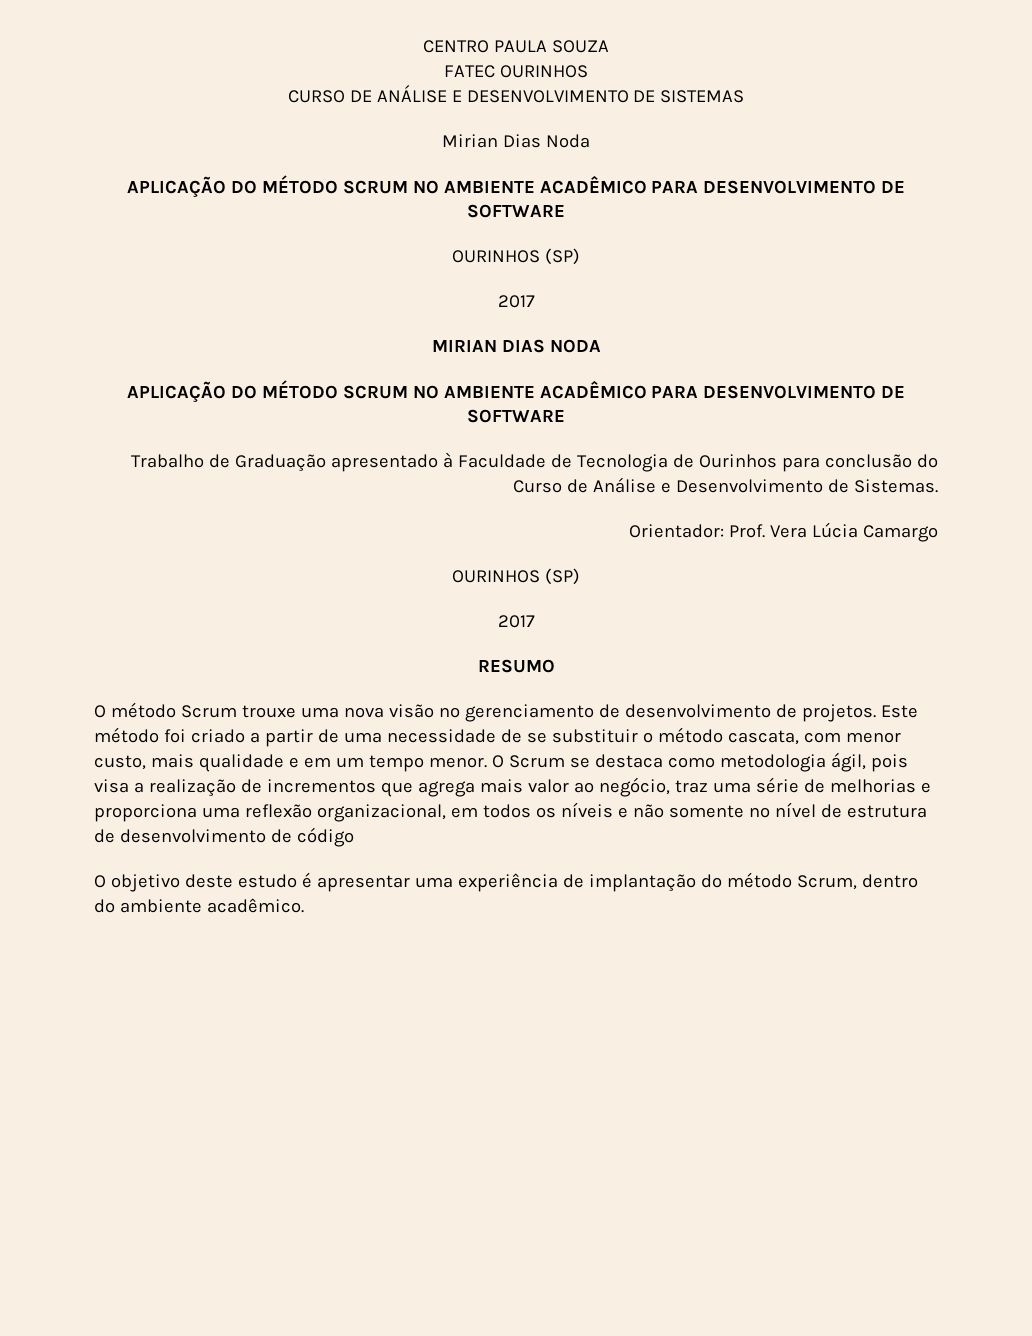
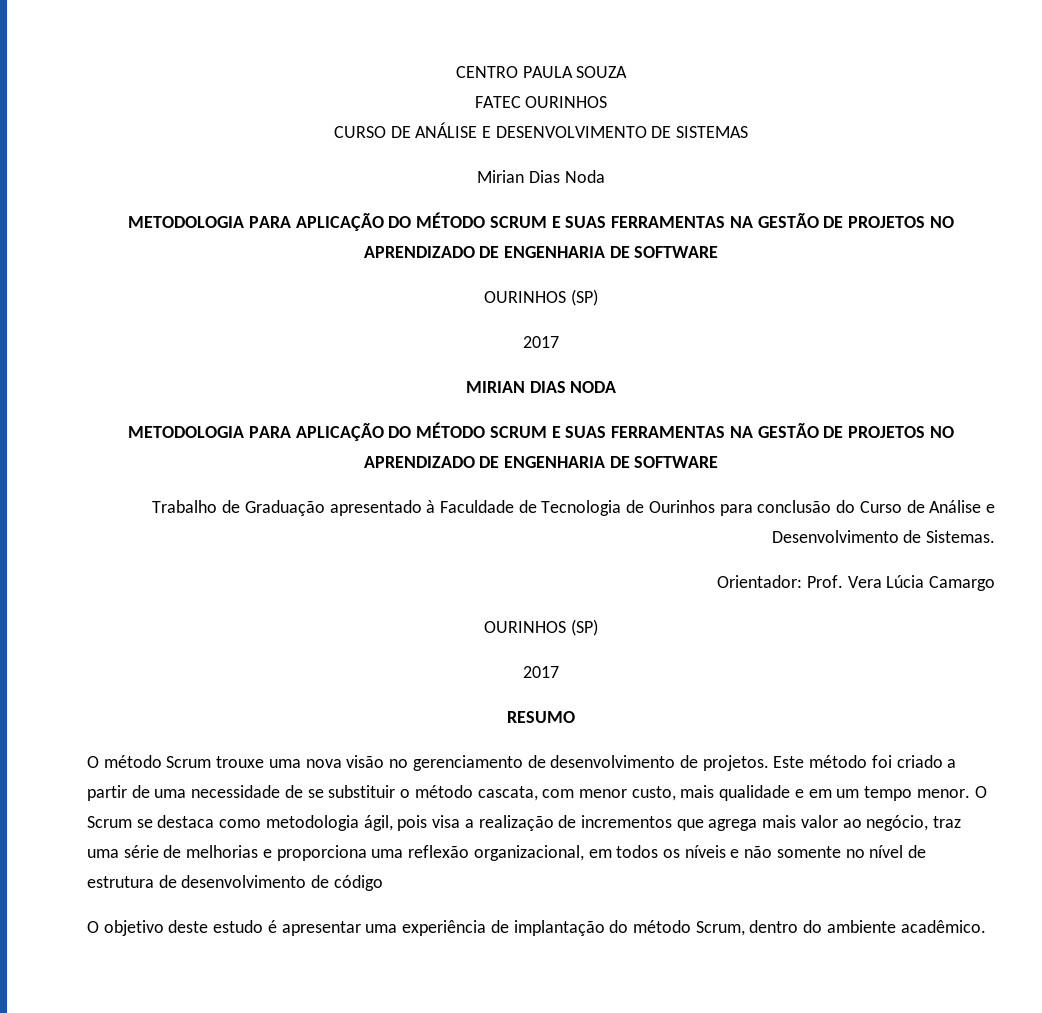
[126,175,877,198] APLICAÇÃO DO MÉTODO SCRUM NO AMBIENTE ACADÊMICO PARA DESENVOLVIMENTO -> [128,212,954,231] [363,246,605,258] METODOLOGIA PARA APLICAÇÃO DO MÉTODO SCRUM E SUAS FERRAMENTAS NA GESTÃO DE PROJETOS NO APRENDIZADO DE ENGENHARIA
[126,380,877,403] APLICAÇÃO DO MÉTODO SCRUM NO AMBIENTE ACADÊMICO PARA DESENVOLVIMENTO -> [128,422,954,441] [363,456,605,468] METODOLOGIA PARA APLICAÇÃO DO MÉTODO SCRUM E SUAS FERRAMENTAS NA GESTÃO DE PROJETOS NO APRENDIZADO DE ENGENHARIA

